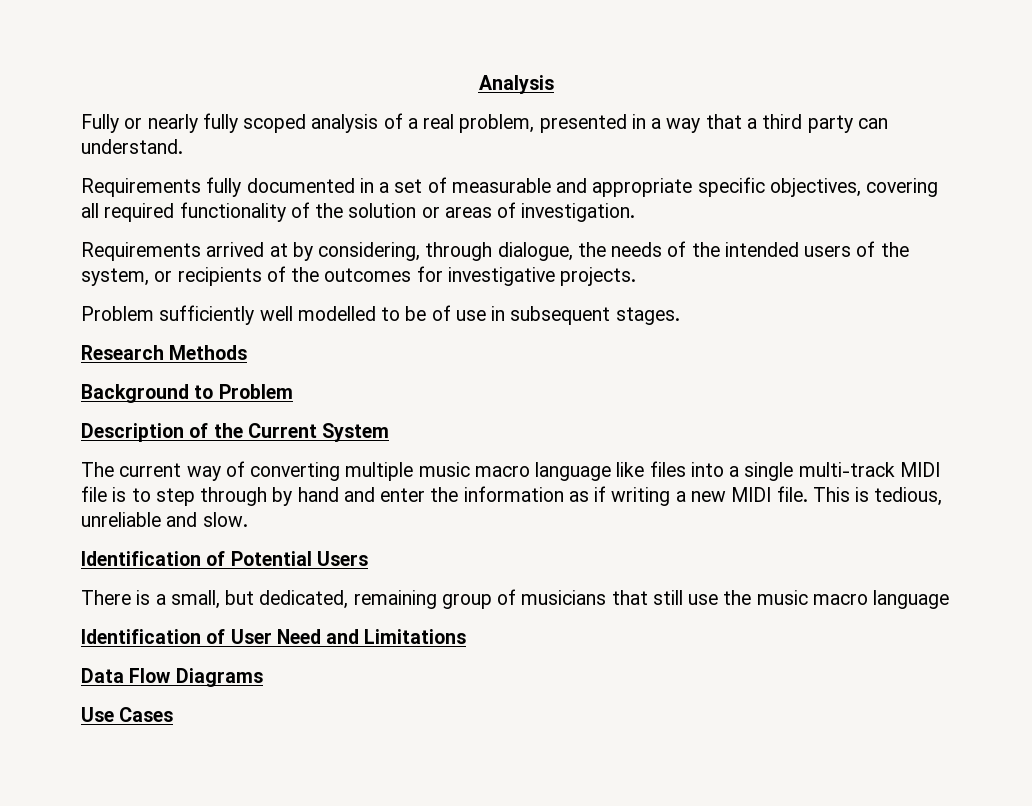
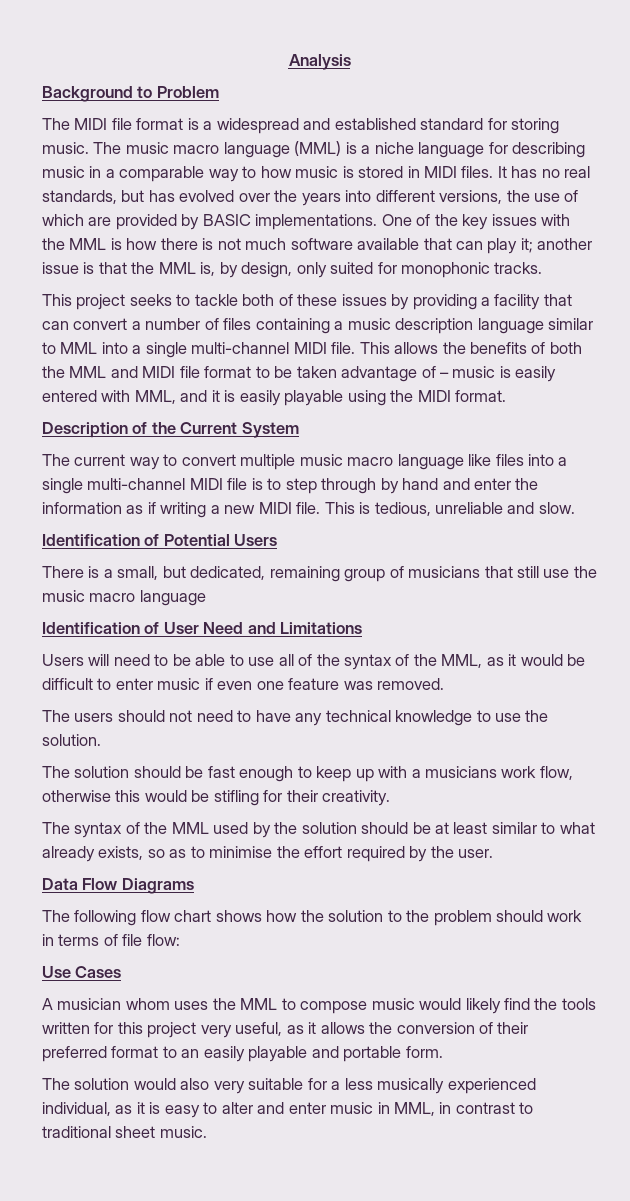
[81,113,888,133] [81,139,183,154] [81,177,939,197] [81,202,636,222] [81,241,909,261] [81,266,637,286] [81,305,680,325] [81,345,248,360] [81,384,293,403] Fully or nearly fully scoped analysis of a real problem, presented in a way that a third party can understand. // Requirements fully documented in a set of measurable and appropriate specific objectives, covering all required functionality of the solution or areas of investigation. // Requirements arrived at by considering, through dialogue, the needs of the intended users of the system, or recipients of the outcomes for investigative projects. // Problem sufficiently well modelled to be of use in subsequent stages. // Research Methods // Background to Problem -> [42,86,219,102] [42,118,560,134] [42,141,586,158] [42,166,591,182] [42,190,579,206] [42,214,571,230] [42,238,593,254] [42,262,543,278] [42,294,572,310] [42,318,594,334] [42,342,582,358] [42,366,557,382] [42,390,507,406] Background to Problem // The MIDI file format is a widespread and established standard for storing music. The music macro language (MML) is a niche language for describing music in a comparable way to how music is stored in MIDI files. It has no real standards, but has evolved over the years into different versions, the use of which are provided by BASIC implementations. One of the key issues with the MML is how there is not much software available that can play it; another issue is that the MML is, by design, only suited for monophonic tracks. // This project seeks to tackle both of these issues by providing a facility that can convert a number of files containing a music description language similar to MML into a single multi-channel MIDI file. This allows the benefits of both the MML and MIDI file format to be taken advantage of – music is easily entered with MML, and it is easily playable using the MIDI format.
[225,461,341,481] of converting -> [163,454,236,466] to convert
[798,462,895,477] multi-track -> [87,478,186,490] multi-channel
[81,668,263,687] [81,707,174,722] Data Flow Diagrams // Use Cases -> [42,654,586,670] [42,678,445,690] [42,710,549,726] [42,734,101,746] [42,766,573,782] [42,790,391,806] [42,822,595,838] [42,846,494,862] [42,878,194,894] [42,910,583,926] [42,934,180,946] [42,966,122,978] [42,998,596,1014] [42,1022,529,1038] [42,1046,443,1062] [42,1078,536,1094] [42,1102,534,1118] [42,1126,207,1138] Users will need to be able to use all of the syntax of the MML, as it would be difficult to enter music if even one feature was removed. // The users should not need to have any technical knowledge to use the solution. // The solution should be fast enough to keep up with a musicians work flow, otherwise this would be stifling for their creativity. // The syntax of the MML used by the solution should be at least similar to what already exists, so as to minimise the effort required by the user. // Data Flow Diagrams // The following flow chart shows how the solution to the problem should work in terms of file flow: // Use Cases // A musician whom uses the MML to compose music would likely find the tools written for this project very useful, as it allows the conversion of their preferred format to an easily playable and portable form. // The solution would also very suitable for a less musically experienced individual, as it is easy to alter and enter music in MML, in contrast to traditional sheet music.

